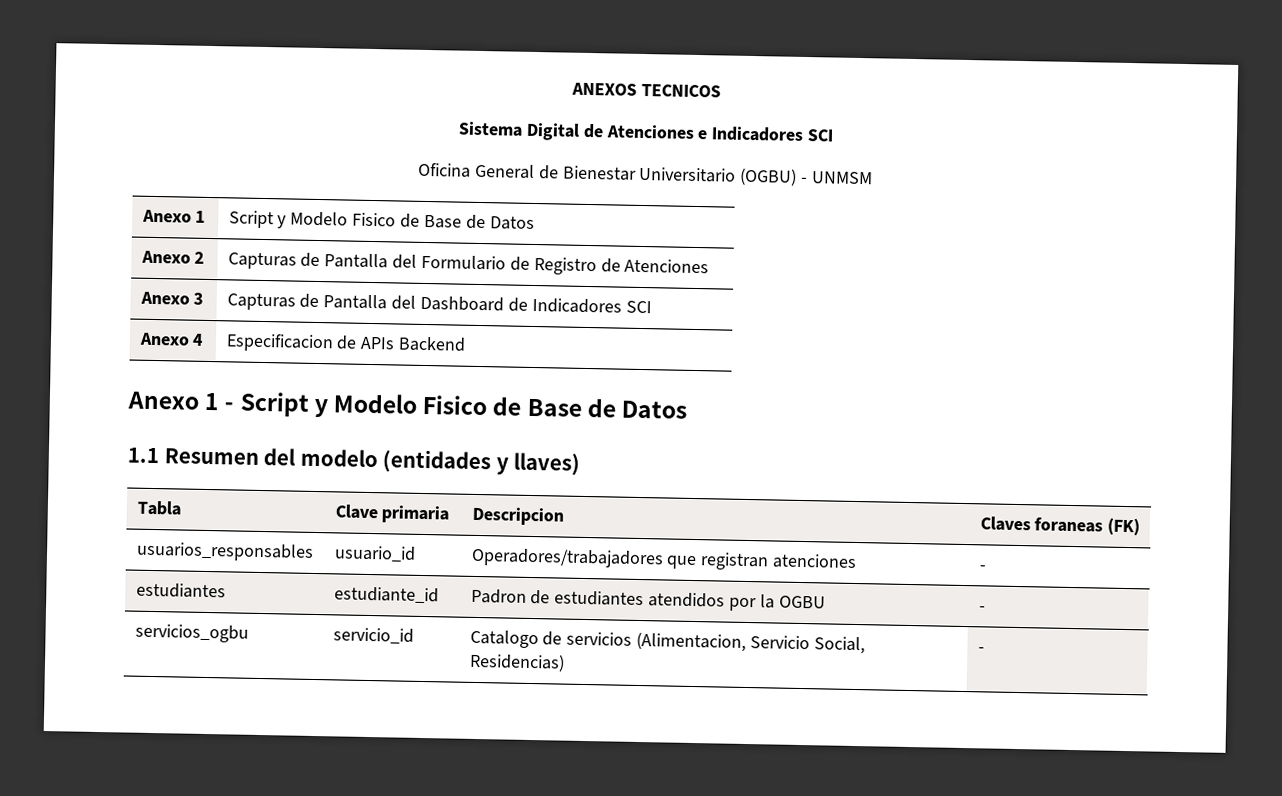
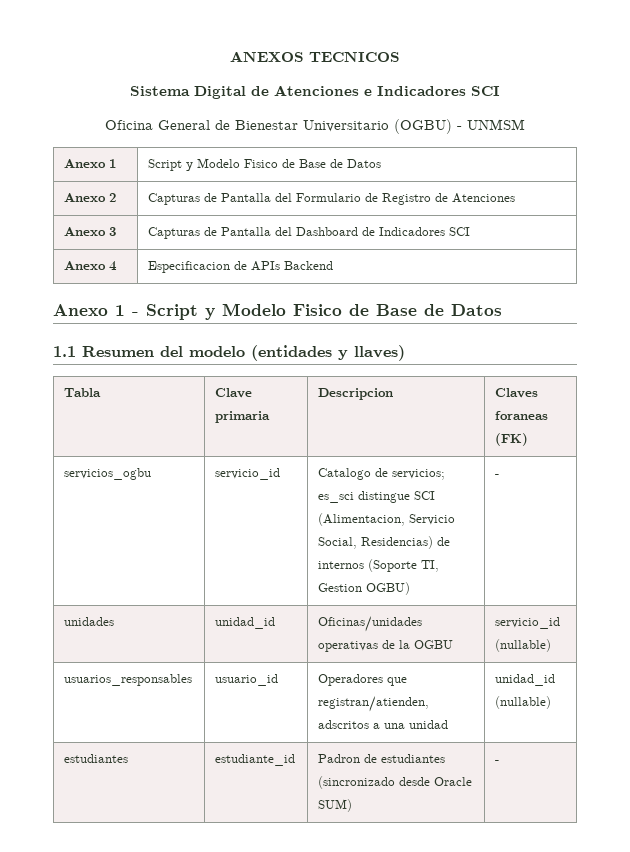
[135,541,314,562] [333,545,416,562] [470,547,858,571] [978,564,986,571] usuarios_responsables | usuario_id | Operadores/trabajadores que registran atenciones | - -> [64,468,152,480] [215,468,281,480] [318,468,446,480] [318,491,436,503] [318,513,456,526] [318,536,451,549] [318,559,440,572] [318,582,411,595] [495,474,500,477] [64,617,115,626] [215,617,276,629] [318,616,423,632] [318,640,454,652] [495,617,561,629] [495,639,552,652] [64,674,193,686] [215,674,279,686] [318,674,408,686] [318,696,430,712] [318,720,449,729] [495,674,556,686] [495,696,552,709] servicios_ogbu | servicio_id | Catalogo de servicios; es_sci distingue SCI (Alimentacion, Servicio Social, Residencias) de internos (Soporte TI, Gestion OGBU) | - // unidades | unidad_id | Oficinas/unidades operativas de la OGBU | servicio_id (nullable) // usuarios_responsables | usuario_id | Operadores que registran/atienden, adscritos a una unidad | unidad_id (nullable)
[648,592,826,612] [978,605,986,612] [134,623,249,643] [332,627,414,644] [469,629,865,655] [468,652,565,672] atendidos por la OGBU | - // servicios_ogbu | servicio_id | Catalogo de servicios (Alimentacion, Servicio Social, Residencias) -> [318,776,473,789] [318,799,353,812] (sincronizado desde Oracle SUM)

